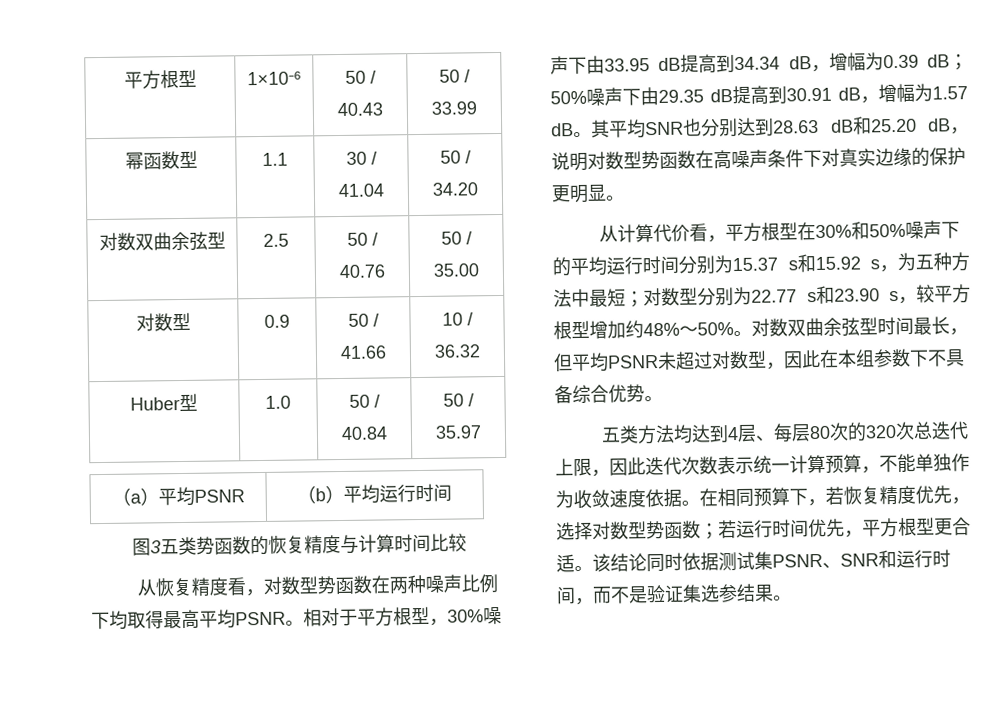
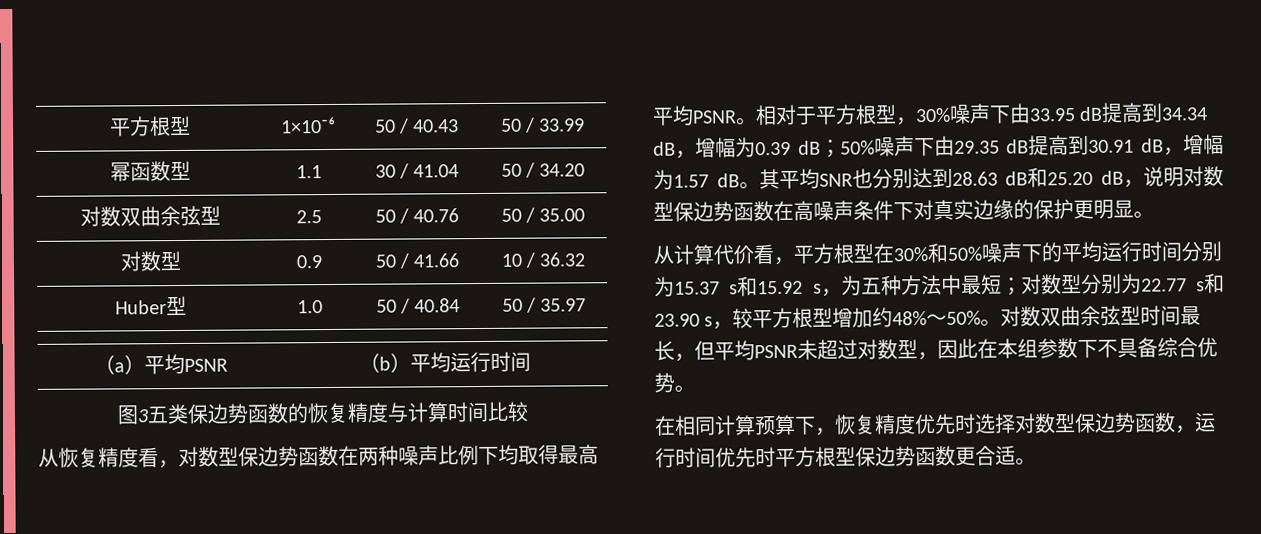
(197, 546) none -> [187,403,229,424] 保边
(318, 585) none -> [238,446,279,467] 保边
(642, 160) none -> [673,201,714,222] 保边
[600,421,969,445] [555,453,970,477] [555,486,844,510] 五类方法均达到4层、每层80次的320次总迭代上限，因此迭代次数表示统一计算预算，不能单独作为收敛速度依据。在相同预算下，若 -> [654,414,836,436] 在相同计算预算下，
[951,497,970,505] ， -> [954,413,976,434] 时
[646,520,737,540] 势函数；若 -> [1074,412,1196,434] 保边势函数，
[844,517,971,538] [556,549,951,573] [556,583,774,606] ，平方根型更合适。该结论同时依据测试集PSNR、SNR和运行时间，而不是验证集选参结果 -> [755,445,1016,468] 时平方根型保边势函数更合适

